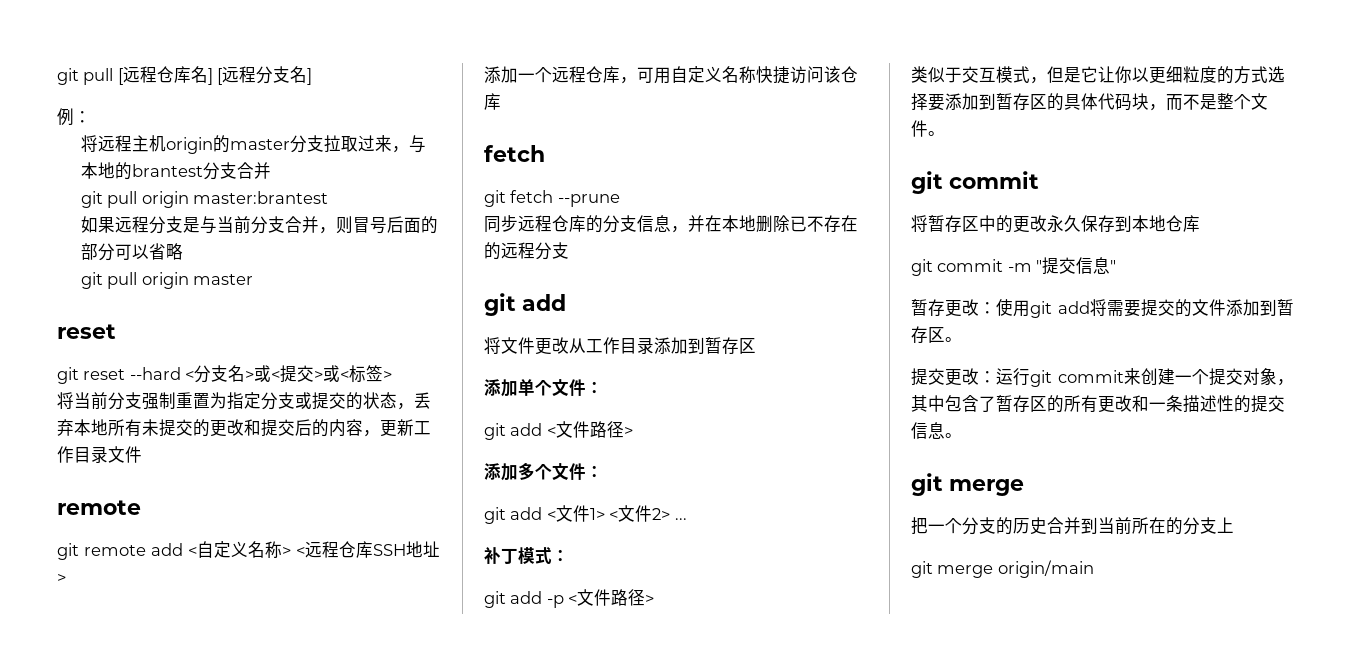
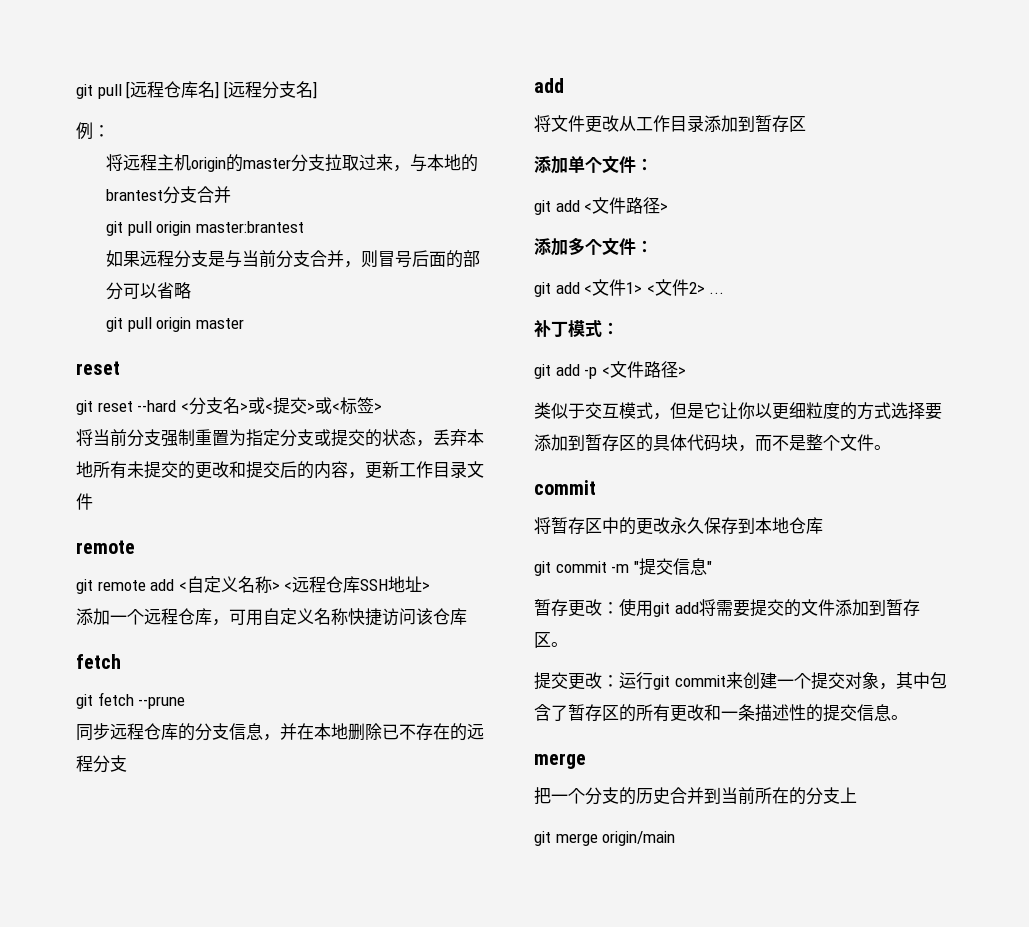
[484,293,516,316] git -> (127, 763) none
[911,171,943,194] git -> (891, 447) none
[911,473,943,496] git -> (908, 717) none

